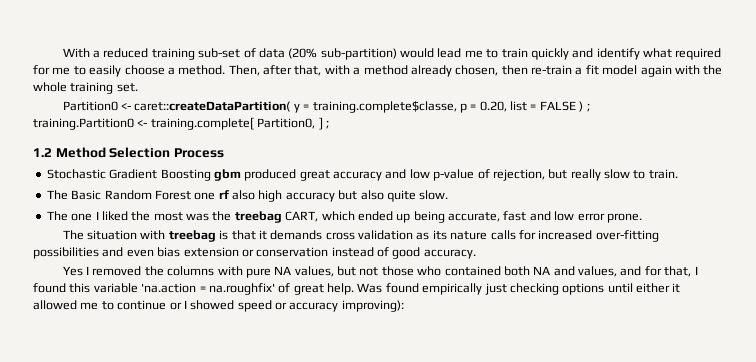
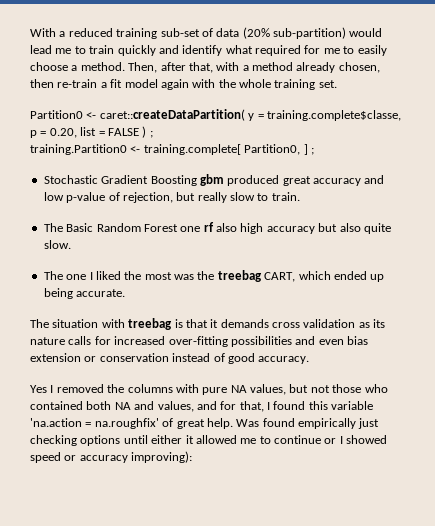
[33,147,224,158] // 1.2 Method Selection Process -> (314, 151) none
[448,211,642,223] accurate, fast and low error prone. -> [76,289,126,297] accurate.

